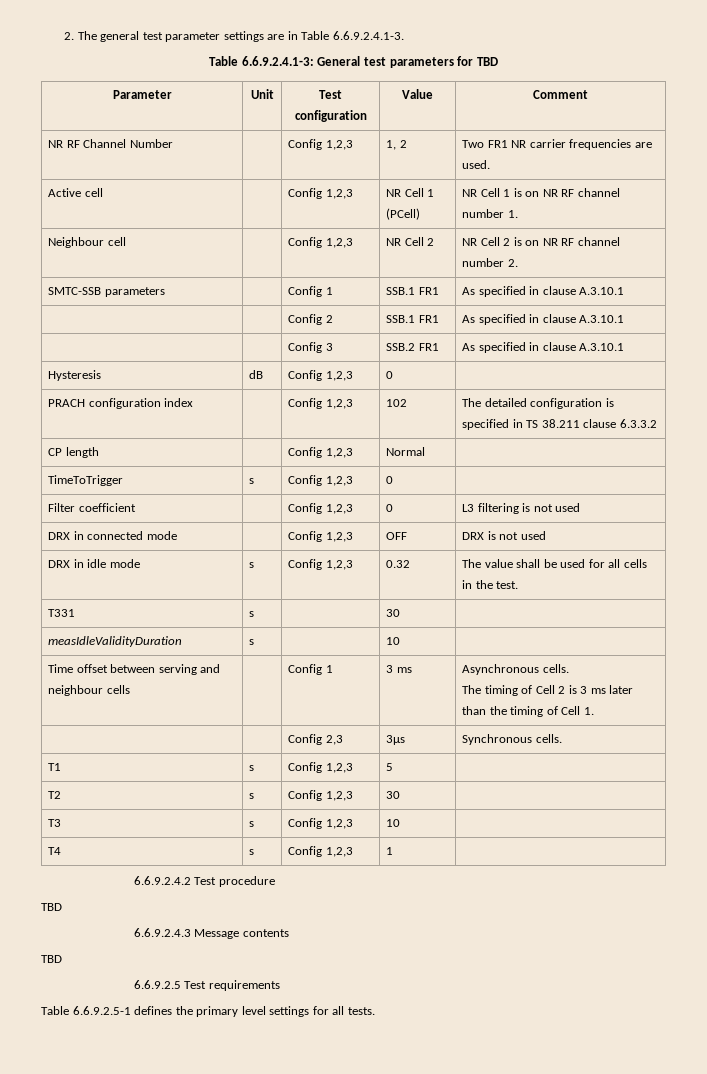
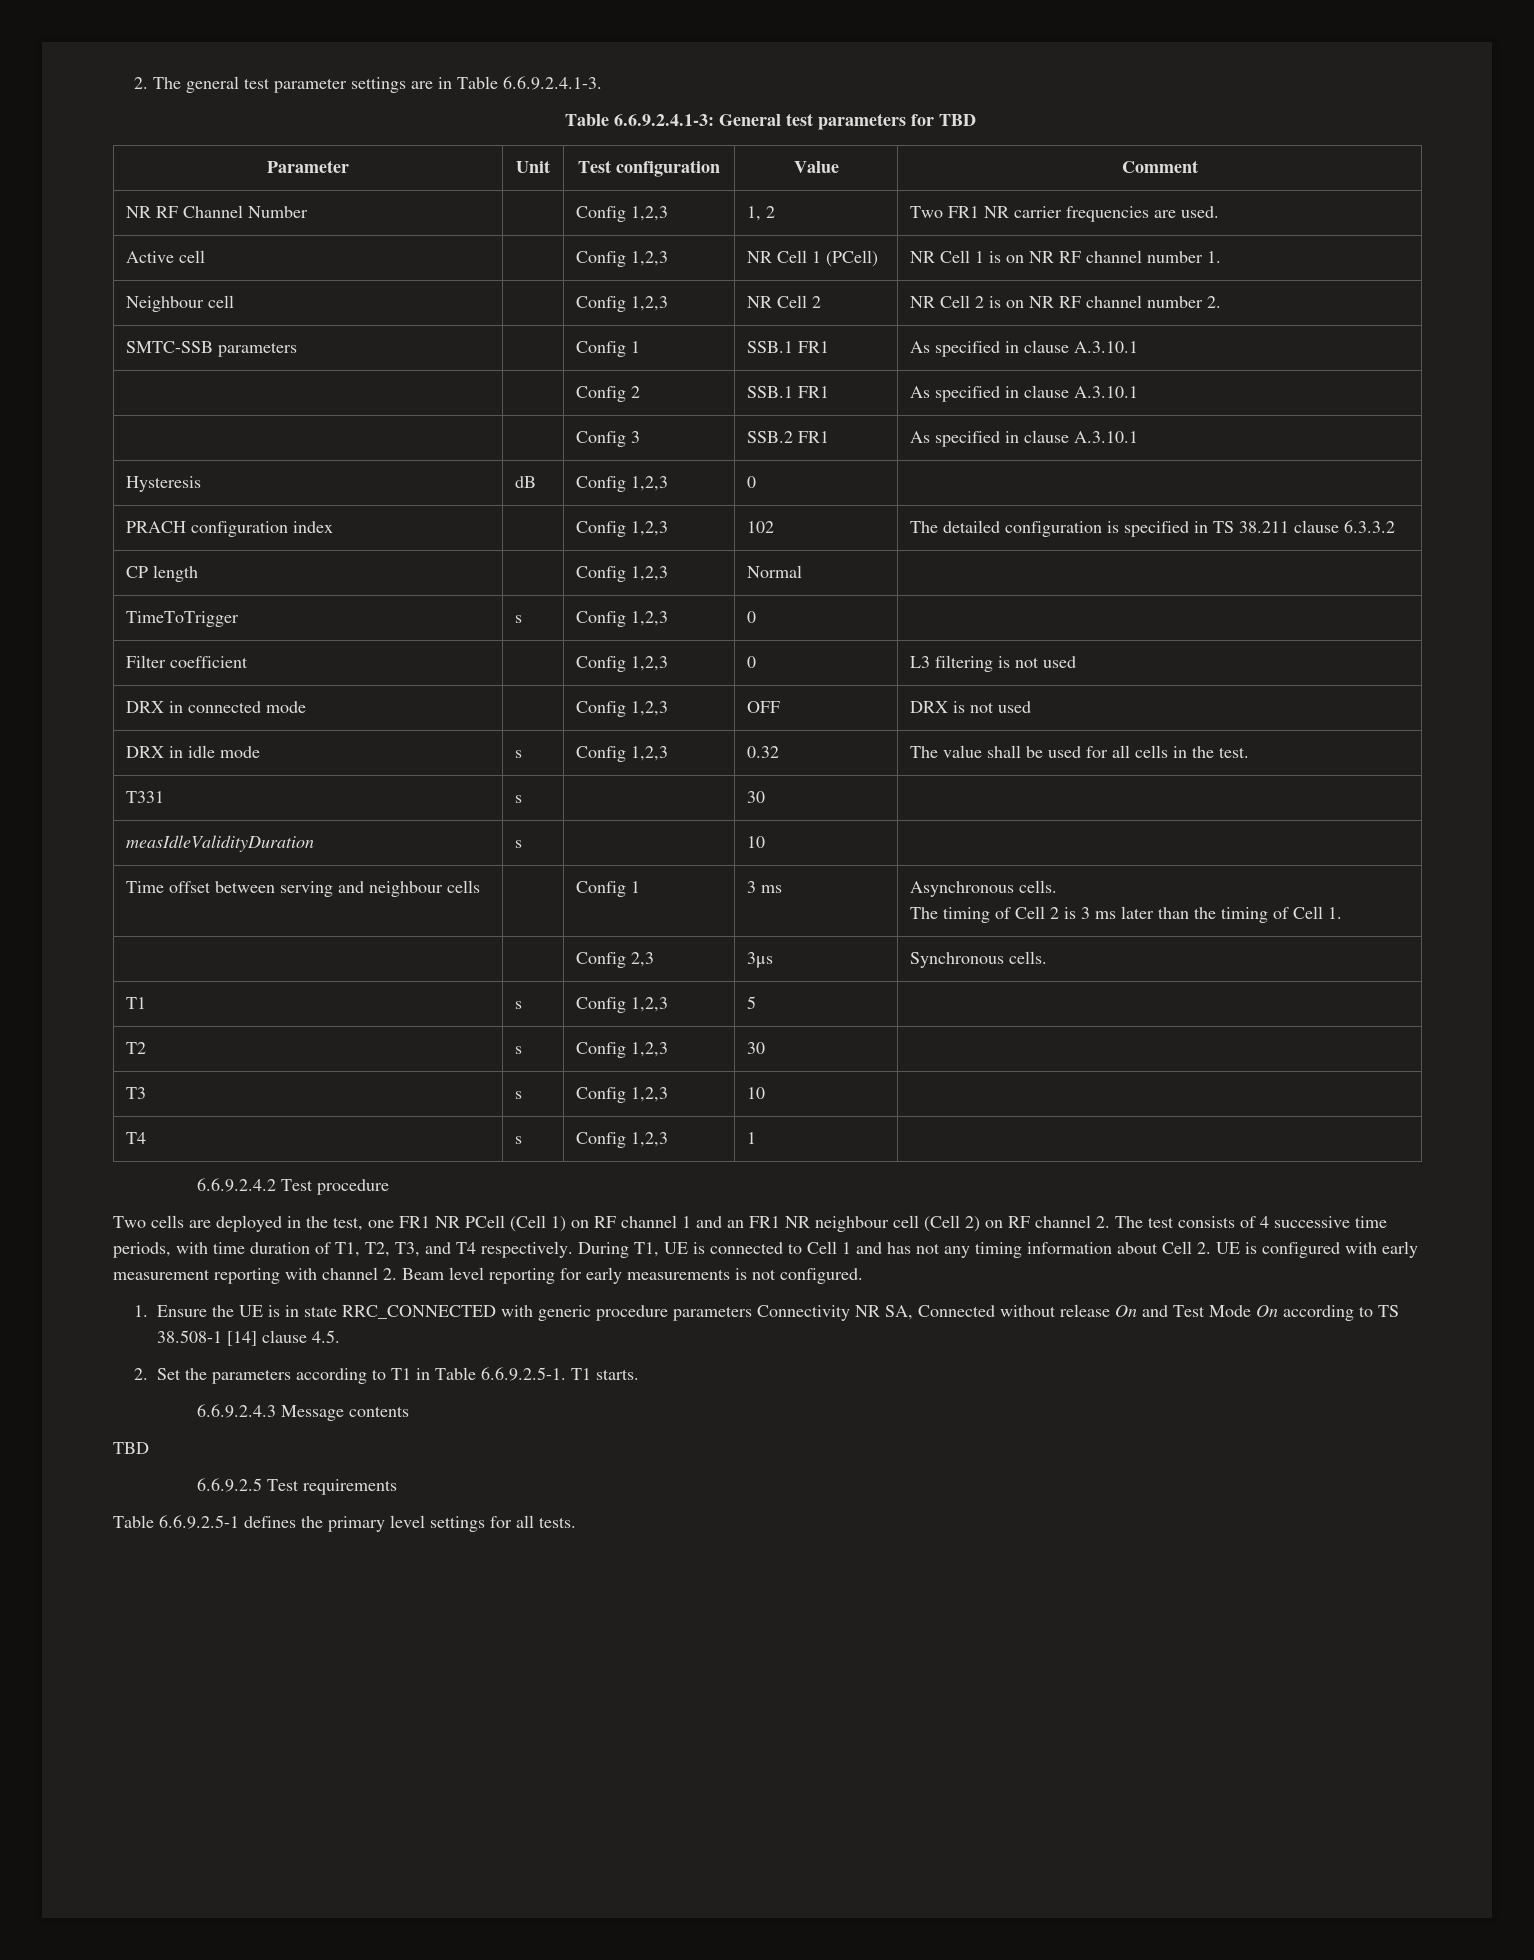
[41,903,62,911] TBD -> [113,1215,1387,1232] [113,1241,1418,1258] [113,1267,863,1284] [133,1304,1399,1321] [156,1330,340,1346] [133,1367,639,1384] Two cells are deployed in the test, one FR1 NR PCell (Cell 1) on RF channel 1 and an FR1 NR neighbour cell (Cell 2) on RF channel 2. The test consists of 4 successive time periods, with time duration of T1, T2, T3, and T4 respectively. During T1, UE is connected to Cell 1 and has not any timing information about Cell 2. UE is configured with early measurement reporting with channel 2. Beam level reporting for early measurements is not configured. // 1. Ensure the UE is in state RRC_CONNECTED with generic procedure parameters Connectivity NR SA, Connected without release On and Test Mode On according to TS 38.508-1 [14] clause 4.5. // 2. Set the parameters according to T1 in Table 6.6.9.2.5-1. T1 starts.

